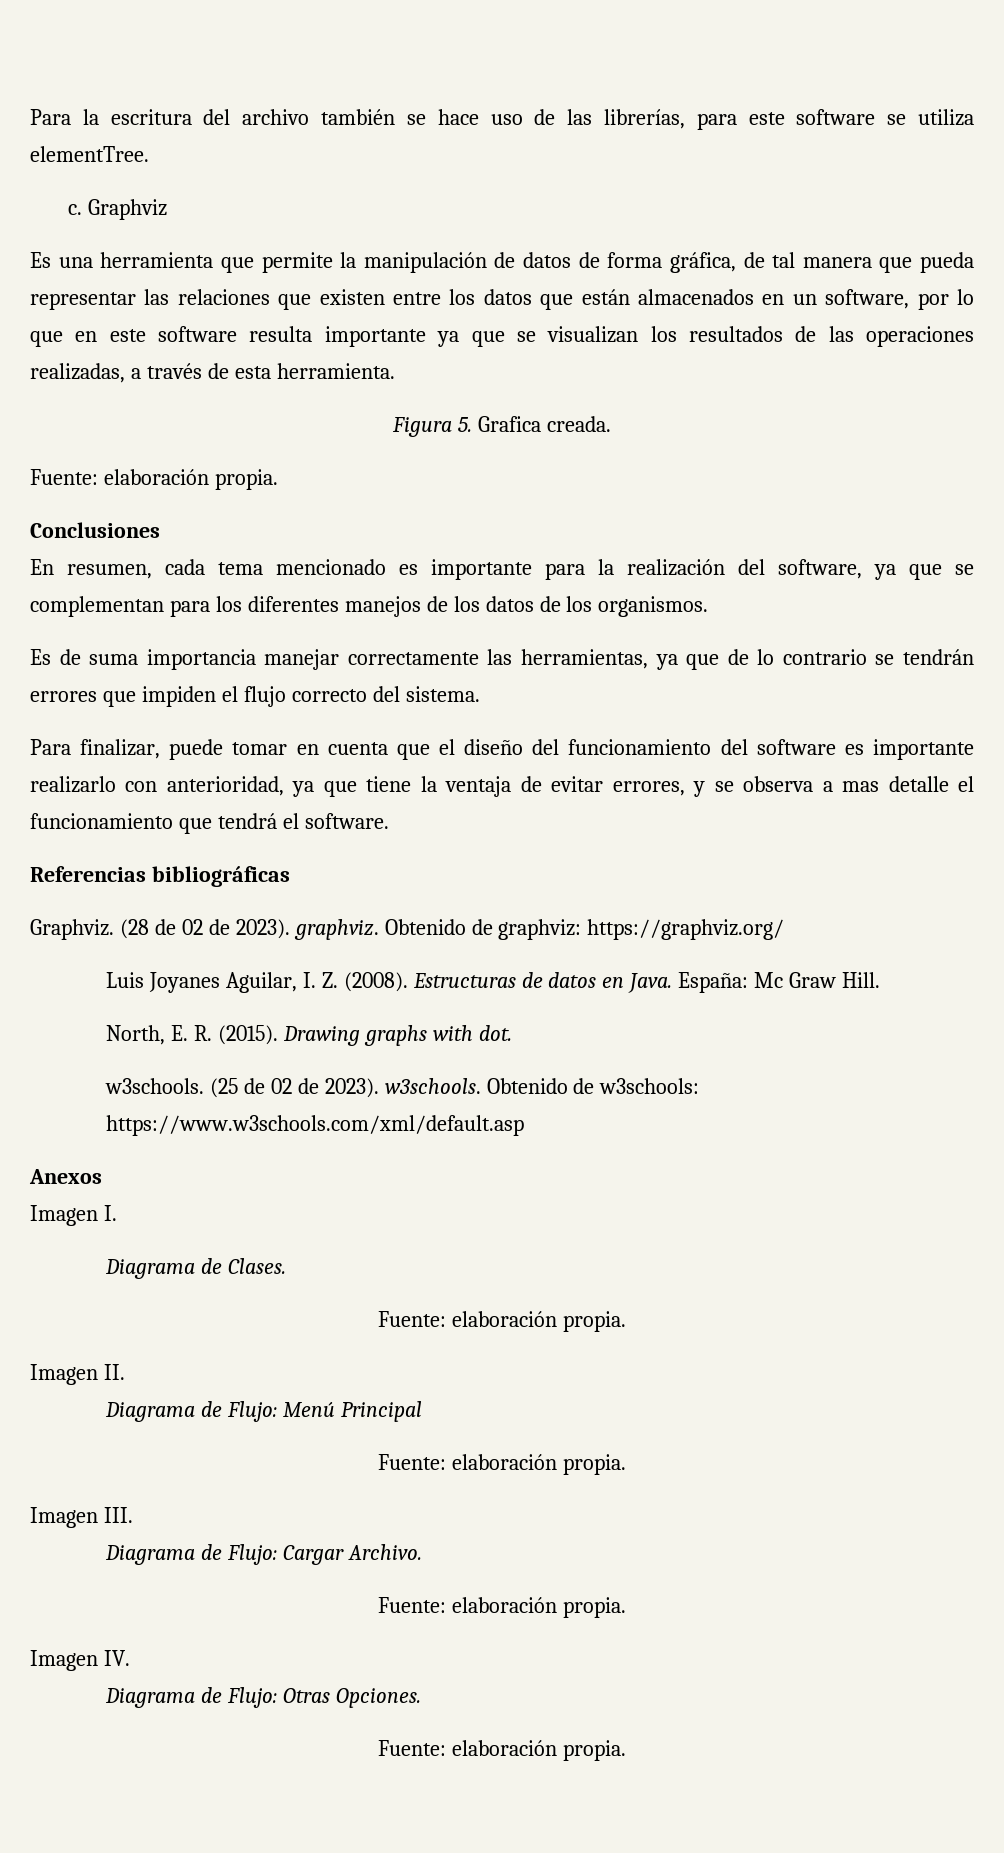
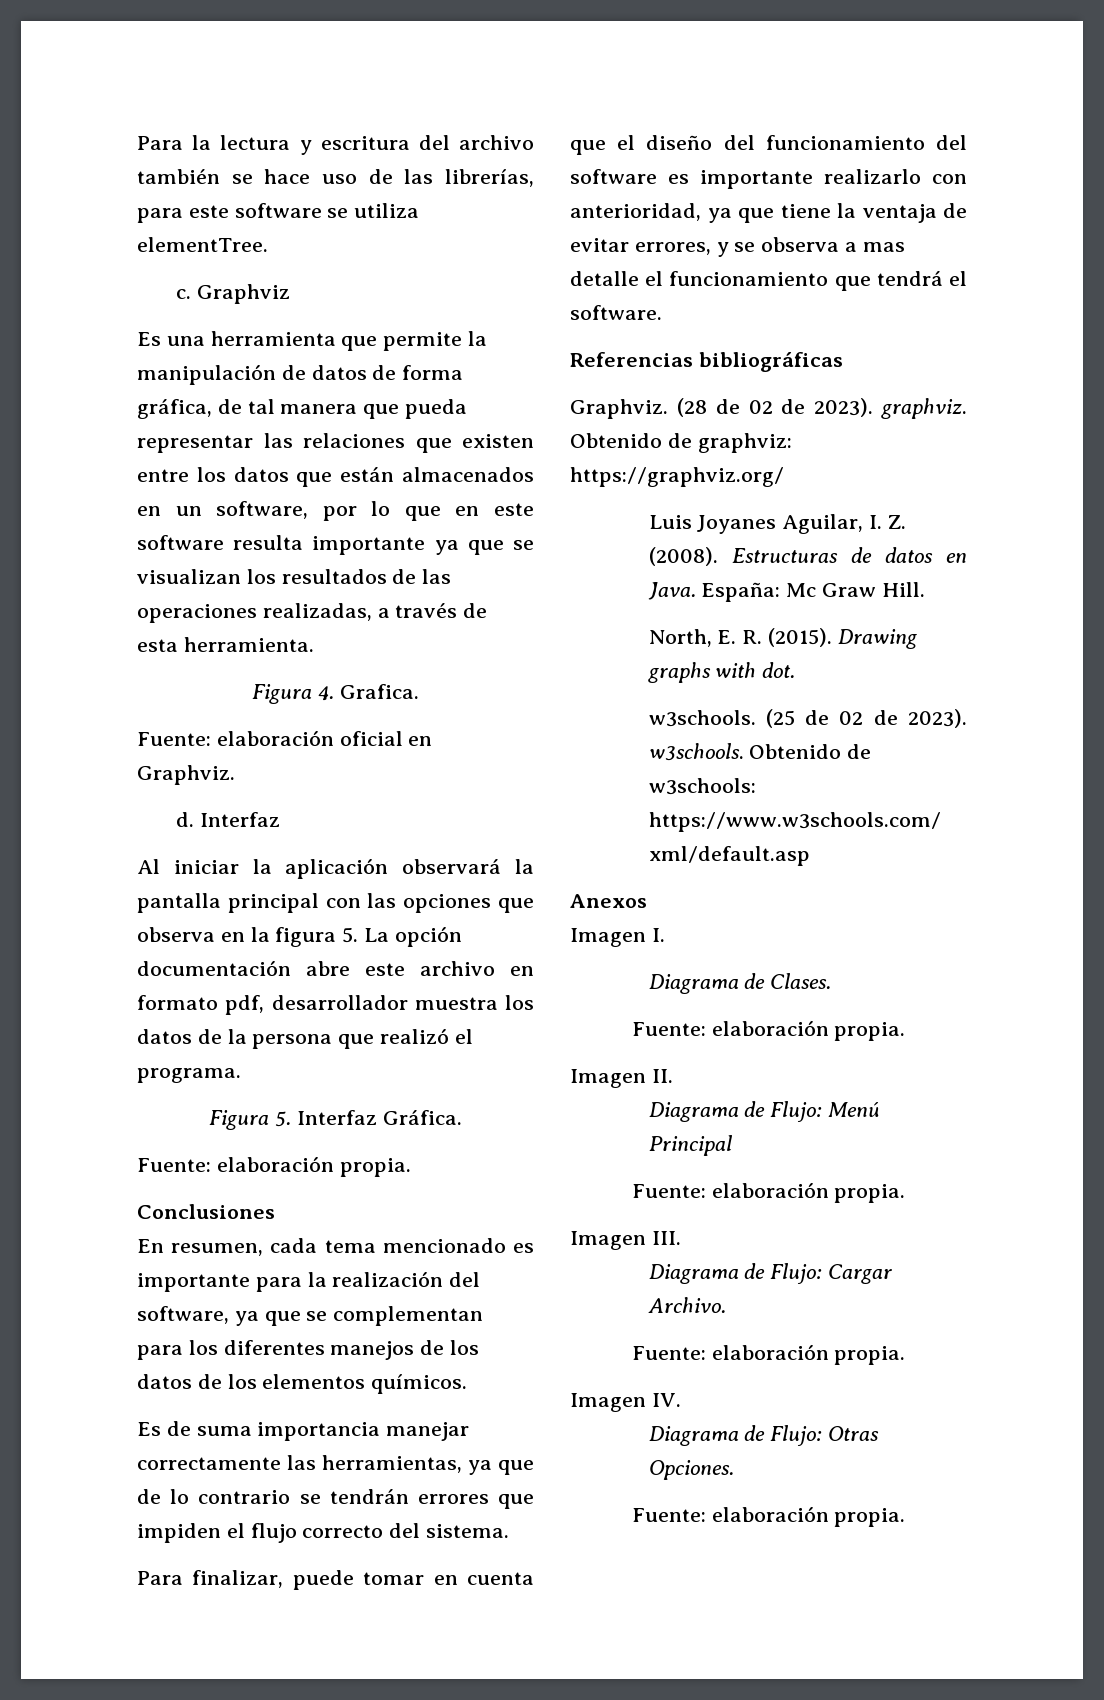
(99, 117) none -> [220,135,312,155] lectura y
[458,416,611,432] 5. Grafica creada. -> [318,684,419,701] [137,730,433,746] [137,765,235,785] [176,812,281,827] [137,858,534,879] [137,893,534,913] [137,926,462,947] [137,960,534,976] [137,995,534,1015] [137,1028,473,1049] [137,1068,241,1083] [209,1110,462,1130] 4. Grafica. // Fuente: elaboración oficial en Graphviz. // d. Interfaz // Al iniciar la aplicación observará la pantalla principal con las opciones que observa en la figura 5. La opción documentación abre este archivo en formato pdf, desarrollador muestra los datos de la persona que realizó el programa. // Figura 5. Interfaz Gráfica.
[598,596,709,617] organismos. -> [262,1374,468,1394] elementos químicos.

